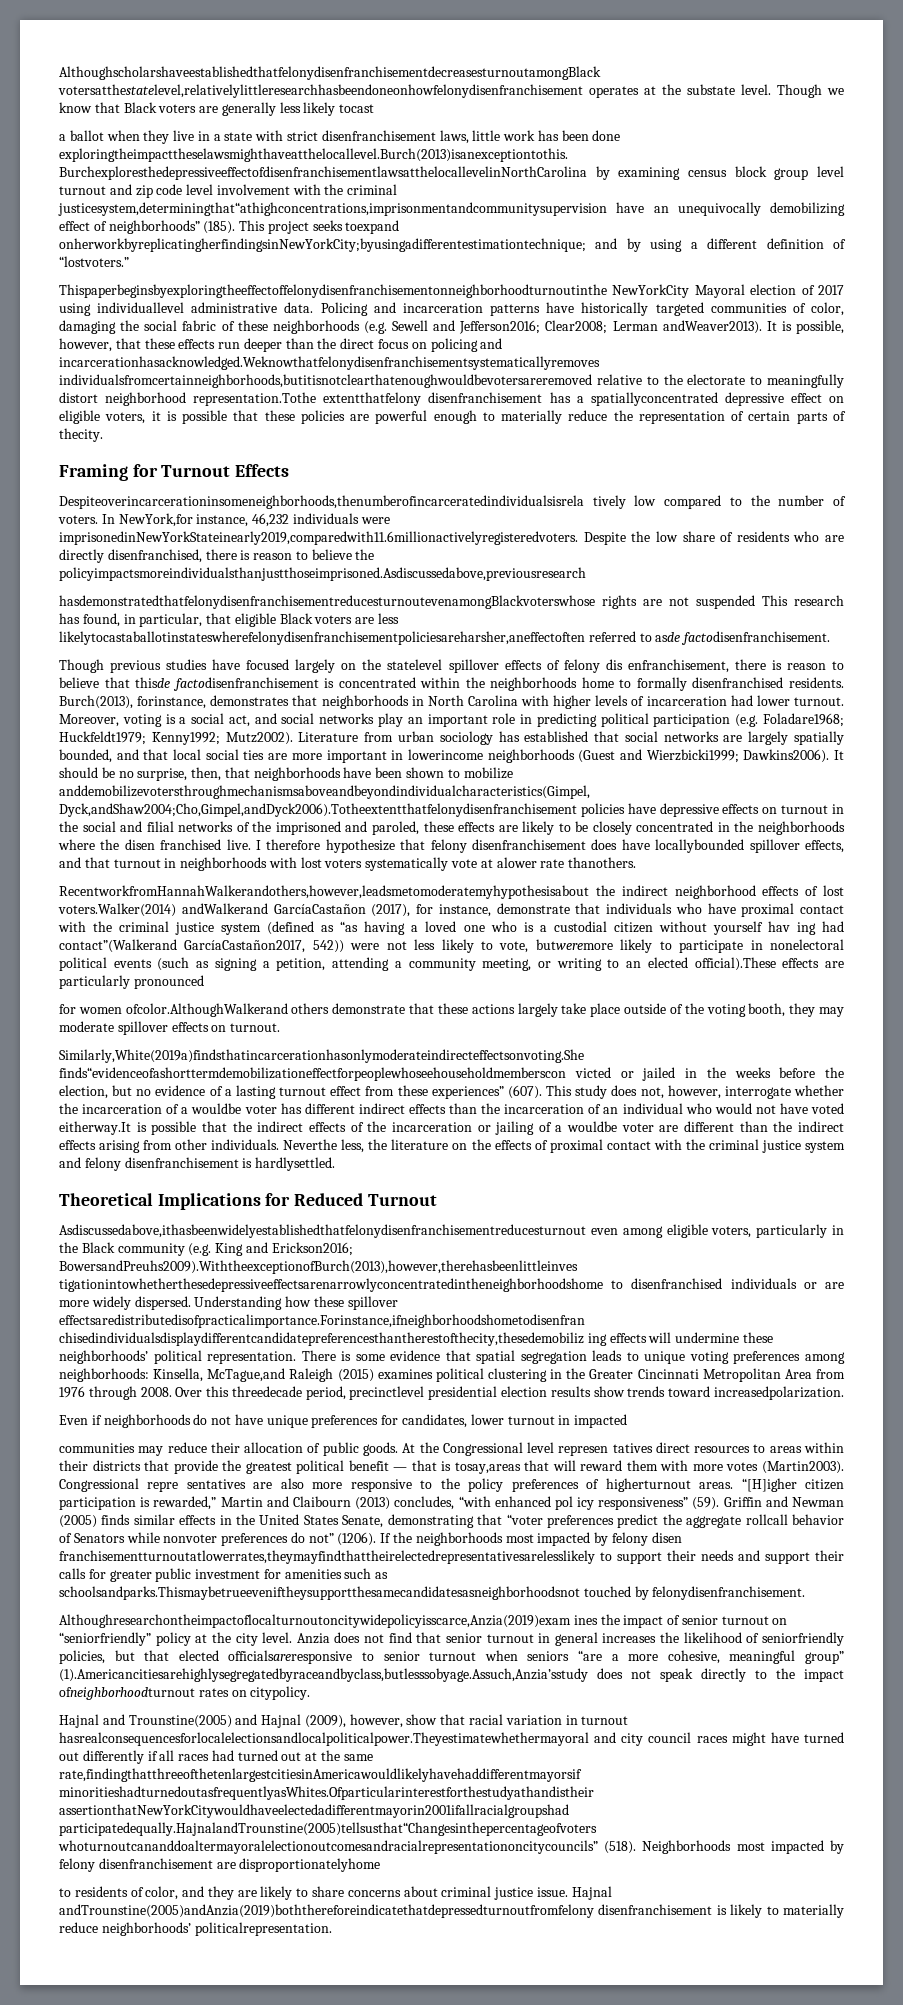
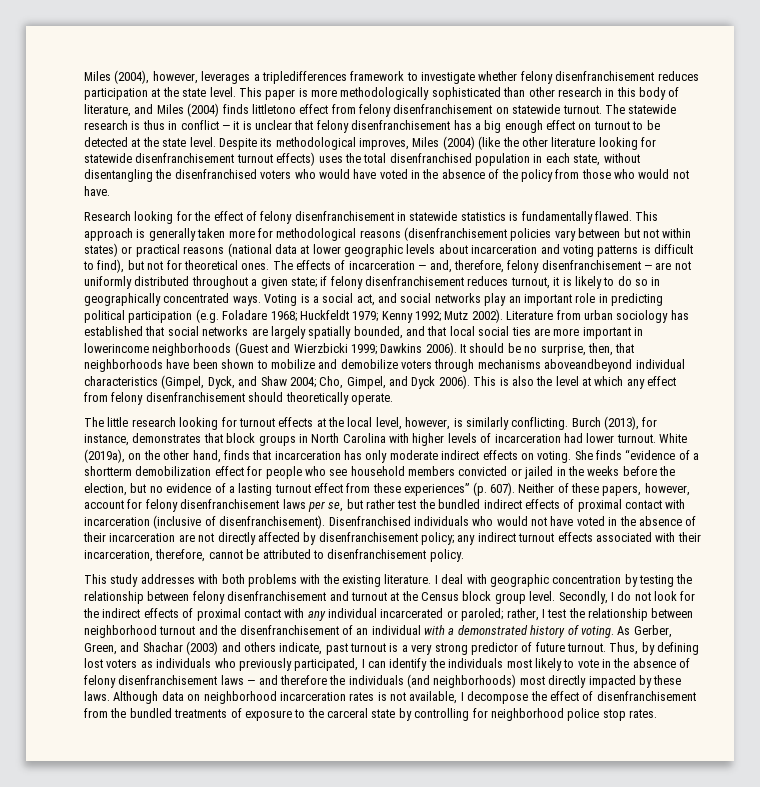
[59,66,601,80] [58,84,844,98] [59,102,375,116] [59,130,621,144] [59,148,568,162] [59,166,844,180] [59,184,398,198] [58,202,845,216] [59,220,400,234] [59,238,847,252] [59,256,129,267] [59,284,844,298] [59,302,845,316] [59,320,844,334] [59,338,503,352] [59,356,600,370] [59,374,845,388] [59,392,845,406] [59,410,847,424] [59,428,103,442] [59,464,290,481] [59,495,846,509] [58,513,390,527] [59,531,844,545] [59,549,375,563] [59,567,586,581] [59,595,844,609] [59,613,400,627] [59,631,831,645] [59,659,844,673] [59,677,845,691] [59,695,844,709] [59,714,162,727] AlthoughscholarshaveestablishedthatfelonydisenfranchisementdecreasesturnoutamongBlack votersatthestatelevel,relativelylittleresearchhasbeendoneonhowfelonydisenfranchisement operates at the substate level. Though we know that Black voters are generally less likely tocast // a ballot when they live in a state with strict disenfranchisement laws, little work has been done exploringtheimpacttheselawsmighthaveatthelocallevel.Burch(2013)isanexceptiontothis. BurchexploresthedepressiveeffectofdisenfranchisementlawsatthelocallevelinNorthCarolina by examining census block group level turnout and zip code level involvement with the criminal justicesystem,determiningthat“athighconcentrations,imprisonmentandcommunitysupervision have an unequivocally demobilizing effect of neighborhoods” (185). This project seeks toexpand onherworkbyreplicatingherfindingsinNewYorkCity;byusingadifferentestimationtechnique; and by using a different definition of “lostvoters.” // Thispaperbeginsbyexploringtheeffectoffelonydisenfranchisementonneighborhoodturnoutinthe NewYorkCity Mayoral election of 2017 using individuallevel administrative data. Policing and incarceration patterns have historically targeted communities of color, damaging the social fabric of these neighborhoods (e.g. Sewell and Jefferson2016; Clear2008; Lerman andWeaver2013). It is possible, however, that these effects run deeper than the direct focus on policing and incarcerationhasacknowledged.Weknowthatfelonydisenfranchisementsystematicallyremoves individualsfromcertainneighborhoods,butitisnotclearthatenoughwouldbevotersareremoved relative to the electorate to meaningfully distort neighborhood representation.Tothe extentthatfelony disenfranchisement has a spatiallyconcentrated depressive effect on eligible voters, it is possible that these policies are powerful enough to materially reduce the representation of certain parts of thecity. // Framing for Turnout Effects // Despiteoverincarcerationinsomeneighborhoods,thenumberofincarceratedindividualsisrela tively low compared to the number of voters. In NewYork,for instance, 46,232 individuals were imprisonedinNewYorkStateinearly2019,comparedwith11.6millionactivelyregisteredvoters. Despite the low share of residents who are directly disenfranchised, there is reason to believe the policyimpactsmoreindividualsthanjustthoseimprisoned.Asdiscussedabove,previousresearch // hasdemonstratedthatfelonydisenfranchisementreducesturnoutevenamongBlackvoterswhose rights are not suspended This research has found, in particular, that eligible Black voters are less likelytocastaballotinstateswherefelonydisenfranchisementpoliciesareharsher,aneffectoften referred to asde factodisenfranchisement. // Though previous studies have focused largely on the statelevel spillover effects of felony dis enfranchisement, there is reason to believe that thisde factodisenfranchisement is concentrated within the neighborhoods home to formally disenfranchised residents. Burch(2013), forinstance, demonstrates that neighborhoods in North Carolina with higher levels of incarceration had lower turnout. Moreover, voting -> [84,70,699,84] [84,87,680,100] [84,103,677,117] [84,120,660,133] [84,136,656,150] [84,152,640,166] [84,169,689,182] [84,186,110,196] [84,211,659,224] [84,227,692,241] [84,243,693,257] [83,259,691,273] [84,276,661,289] [84,293,298,306] Miles (2004), however, leverages a tripledifferences framework to investigate whether felony disenfranchisement reduces participation at the state level. This paper is more methodologically sophisticated than other research in this body of literature, and Miles (2004) finds littletono effect from felony disenfranchisement on statewide turnout. The statewide research is thus in conflict — it is unclear that felony disenfranchisement has a big enough effect on turnout to be detected at the state level. Despite its methodological improves, Miles (2004) (like the other literature looking for statewide disenfranchisement turnout effects) uses the total disenfranchised population in each state, without disentangling the disenfranchised voters who would have voted in the absence of the policy from those who would not have. // Research looking for the effect of felony disenfranchisement in statewide statistics is fundamentally flawed. This approach is generally taken more for methodological reasons (disenfranchisement policies vary between but not within states) or practical reasons (national data at lower geographic levels about incarceration and voting patterns is difficult to find), but not for theoretical ones. The effects of incarceration — and, therefore, felony disenfranchisement — are not uniformly distributed throughout a given state; if felony disenfranchisement reduces turnout, it is likely to do so in geographically concentrated ways. Voting
[763,713,845,727] [59,731,293,745] Foladare1968; Huckfeldt1979; Kenny1992; Mutz2002). -> [222,309,503,323] Foladare 1968; Huckfeldt 1979; Kenny 1992; Mutz 2002).
[646,749,830,763] Wierzbicki1999; Dawkins2006). -> [293,342,457,356] Wierzbicki 1999; Dawkins 2006).
[59,785,590,799] [59,803,845,817] [59,821,845,835] [58,839,844,853] [59,857,637,871] [59,885,845,899] [58,903,844,917] [58,921,844,935] [59,939,845,953] [59,957,844,971] [59,975,204,989] [59,1003,845,1017] [59,1021,281,1035] [59,1049,584,1063] [59,1067,611,1081] anddemobilizevotersthroughmechanismsaboveandbeyondindividualcharacteristics(Gimpel, Dyck,andShaw2004;Cho,Gimpel,andDyck2006).Totheextentthatfelonydisenfranchisement policies have depressive effects on turnout in the social and filial networks of the imprisoned and paroled, these effects are likely to be closely concentrated in the neighborhoods where the disen franchised live. I therefore hypothesize that felony disenfranchisement does have locallybounded spillover effects, and that turnout in neighborhoods with lost voters systematically vote at alower rate thanothers. // RecentworkfromHannahWalkerandothers,however,leadsmetomoderatemyhypothesisabout the indirect neighborhood effects of lost voters.Walker(2014) andWalkerand GarcíaCastañon (2017), for instance, demonstrate that individuals who have proximal contact with the criminal justice system (defined as “as having a loved one who is a custodial citizen without yourself hav ing had contact”(Walkerand GarcíaCastañon2017, 542)) were not less likely to vote, butweremore likely to participate in nonelectoral political events (such as signing a petition, attending a community meeting, or writing to an elected official).These effects are particularly pronounced // for women ofcolor.AlthoughWalkerand others demonstrate that these actions largely take place outside of the voting booth, they may moderate spillover effects on turnout. // Similarly,White(2019a)findsthatincarcerationhasonlymoderateindirecteffectsonvoting.She finds“evidenceofashorttermdemobilizationeffectforpeoplewhoseehouseholdmemberscon victed -> [318,359,685,372] [84,375,677,389] [84,392,393,405] [84,416,658,430] [84,433,687,446] [84,449,700,463] [84,466,508,479] and demobilize voters through mechanisms aboveandbeyond individual characteristics (Gimpel, Dyck, and Shaw 2004; Cho, Gimpel, and Dyck 2006). This is also the level at which any effect from felony disenfranchisement should theoretically operate. // The little research looking for turnout effects at the local level, however, is similarly conflicting. Burch (2013), for instance, demonstrates that block groups in North Carolina with higher levels of incarceration had lower turnout. White (2019a), on the other hand, finds that incarceration has only moderate indirect effects on voting. She finds “evidence of a shortterm demobilization effect for people who see household members convicted
[507,1085,844,1099] [59,1103,683,1114] (607). This study does not, however, interrogate whether the incarceration of a wouldbe voter has different indirect effects than the incarceration of an individual -> [472,482,690,496] [84,499,686,512] [84,515,469,529] (p. 607). Neither of these papers, however, account for felony disenfranchisement laws per se, but rather test the bundled indirect effects of proximal contact with incarceration (inclusive of disenfranchisement). Disenfranchised individuals
[59,1121,844,1135] [59,1139,845,1153] [59,1157,336,1171] [59,1193,437,1210] [59,1224,845,1238] [59,1242,353,1256] [59,1260,578,1274] [59,1278,845,1292] [59,1296,398,1310] [59,1314,585,1328] [59,1332,773,1346] [59,1350,845,1364] [59,1368,845,1382] [59,1386,844,1400] [59,1414,628,1428] [59,1442,845,1456] [59,1460,844,1474] [59,1478,844,1492] [59,1496,844,1510] [59,1514,844,1528] [59,1532,682,1546] [59,1550,844,1564] [59,1568,389,1582] [59,1586,806,1600] [59,1614,788,1628] [59,1632,845,1646] [59,1650,845,1664] [59,1668,844,1682] [59,1686,311,1700] [59,1714,629,1728] [59,1732,844,1746] [59,1750,373,1764] [59,1768,582,1782] [59,1786,594,1800] [59,1804,569,1818] [59,1822,597,1836] [58,1840,845,1854] [59,1858,381,1872] [59,1886,612,1900] [59,1904,844,1918] [59,1922,332,1936] eitherway.It is possible that the indirect effects of the incarceration or jailing of a wouldbe voter are different than the indirect effects arising from other individuals. Neverthe less, the literature on the effects of proximal contact with the criminal justice system and felony disenfranchisement is hardlysettled. // Theoretical Implications for Reduced Turnout // Asdiscussedabove,ithasbeenwidelyestablishedthatfelonydisenfranchisementreducesturnout even among eligible voters, particularly in the Black community (e.g. King and Erickson2016; BowersandPreuhs2009).WiththeexceptionofBurch(2013),however,therehasbeenlittleinves tigationintowhetherthesedepressiveeffectsarenarrowlyconcentratedintheneighborhoodshome to disenfranchised individuals or are more widely dispersed. Understanding how these spillover effectsaredistributedisofpracticalimportance.Forinstance,ifneighborhoodshometodisenfran chisedindividualsdisplaydifferentcandidatepreferencesthantherestofthecity,thesedemobiliz ing effects will undermine these neighborhoods’ political representation. There is some evidence that spatial segregation leads to unique voting preferences among neighborhoods: Kinsella, McTague,and Raleigh (2015) examines political clustering in the Greater Cincinnati Metropolitan Area from 1976 through 2008. Over this threedecade period, precinctlevel presidential election results show trends toward increasedpolarization. // Even if neighborhoods do not have unique preferences for candidates, lower turnout in impacted // communities may reduce their allocation of public goods. At the Congressional level represen tatives direct resources to areas within their districts that provide the greatest political benefit — that is tosay,areas that will reward them with more votes (Martin2003). Congressional repre sentatives are also more responsive to the policy preferences of higherturnout areas. “[H]igher citizen participation is rewarded,” Martin and Claibourn (2013) concludes, “with enhanced pol icy responsiveness” (59). Griffin and Newman (2005) finds similar effects in the United States Senate, demonstrating that “voter preferences predict the aggregate rollcall behavior of Senators while nonvoter preferences do not” (1206). If the neighborhoods most impacted by felony disen franchisementturnoutatlowerrates,theymayfindthattheirelectedrepresentativesarelesslikely to support their needs and support their calls for greater public investment for amenities such as schoolsandparks.Thismaybetrueeveniftheysupportthesamecandidatesasneighborhoodsnot touched by felonydisenfranchisement. // Althoughresearchontheimpactoflocalturnoutoncitywidepolicyisscarce,Anzia(2019)exam ines the impact of senior turnout on “seniorfriendly” policy at the city level. Anzia does not find that senior turnout in general increases the likelihood of seniorfriendly policies, but that elected officialsareresponsive to senior turnout when seniors “are a more cohesive, meaningful group” (1).Americancitiesarehighlysegregatedbyraceandbyclass,butlesssobyage.Assuch,Anzia’sstudy does not speak directly to the impact ofneighborhoodturnout rates on citypolicy. // Hajnal and Trounstine(2005) and Hajnal (2009), however, show that racial variation in turnout hasrealconsequencesforlocalelectionsandlocalpoliticalpower.Theyestimatewhethermayoral and city council races might have turned out differently if all races had turned out at the same rate,findingthatthreeofthetenlargestcitiesinAmericawouldlikelyhavehaddifferentmayorsif minoritieshadturnedoutasfrequentlyasWhites.Ofparticularinterestforthestudyathandistheir assertionthatNewYorkCitywouldhaveelectedadifferentmayorin2001ifallracialgroupshad participatedequally.HajnalandTrounstine(2005)tellsusthat“Changesinthepercentageofvoters whoturnoutcananddoaltermayoralelectionoutcomesandracialrepresentationoncitycouncils” (518). Neighborhoods most impacted by felony disenfranchisement are disproportionatelyhome // to residents of color, and they are likely to share concerns about criminal justice issue. Hajnal andTrounstine(2005)andAnzia(2019)boththereforeindicatethatdepressedturnoutfromfelony disenfranchisement is likely to materially reduce neighborhoods’ politicalrepresentation. -> [608,516,697,526] [83,532,701,545] [84,549,464,562] [84,574,693,587] [84,591,696,604] [83,608,694,621] [84,625,672,638] [84,641,700,655] [84,658,691,671] [84,674,682,688] [84,691,696,704] [84,708,657,721] in the absence of their incarceration are not directly affected by disenfranchisement policy; any indirect turnout effects associated with their incarceration, therefore, cannot be attributed to disenfranchisement policy. // This study addresses with both problems with the existing literature. I deal with geographic concentration by testing the relationship between felony disenfranchisement and turnout at the Census block group level. Secondly, I do not look for the indirect effects of proximal contact with any individual incarcerated or paroled; rather, I test the relationship between neighborhood turnout and the disenfranchisement of an individual with a demonstrated history of voting. As Gerber, Green, and Shachar (2003) and others indicate, past turnout is a very strong predictor of future turnout. Thus, by defining lost voters as individuals who previously participated, I can identify the individuals most likely to vote in the absence of felony disenfranchisement laws — and therefore the individuals (and neighborhoods) most directly impacted by these laws. Although data on neighborhood incarceration rates is not available, I decompose the effect of disenfranchisement from the bundled treatments of exposure to the carceral state by controlling for neighborhood police stop rates.

